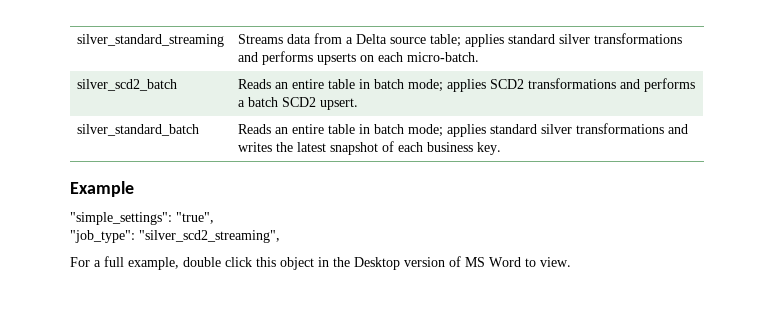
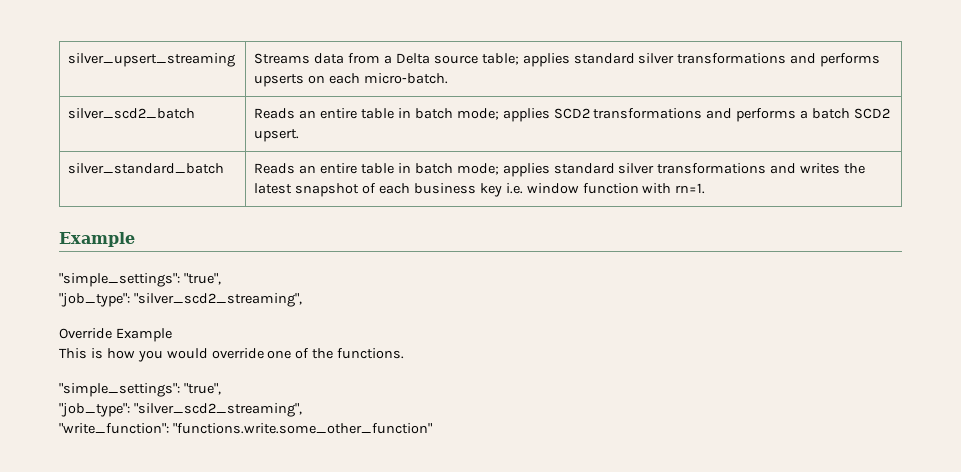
[76,34,224,47] silver_standard_streaming -> [68,53,236,67] silver_upsert_streaming
[476,142,501,155] key. -> [479,183,706,197] key i.e. window function with rn=1.
[70,256,571,270] For a full example, double click this object in the Desktop version of MS Word to view. -> [59,328,172,342] [59,348,405,362] [59,383,221,397] [59,403,302,417] [59,423,432,434] Override Example // This is how you would override one of the functions. // "simple_settings": "true", // "job_type": "silver_scd2_streaming", // "write_function": "functions.write.some_other_function"

